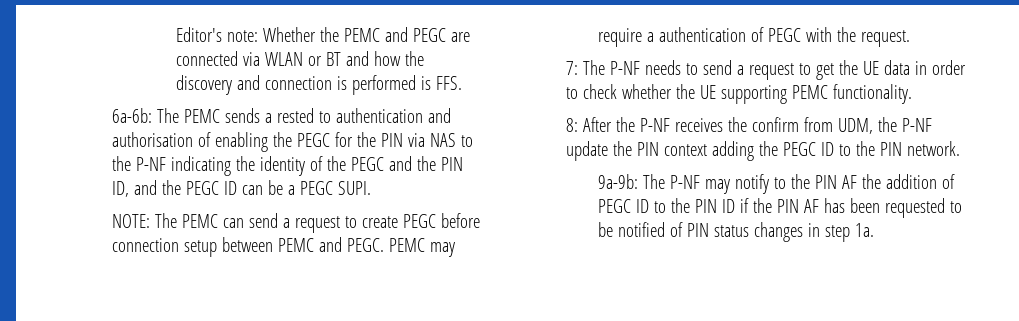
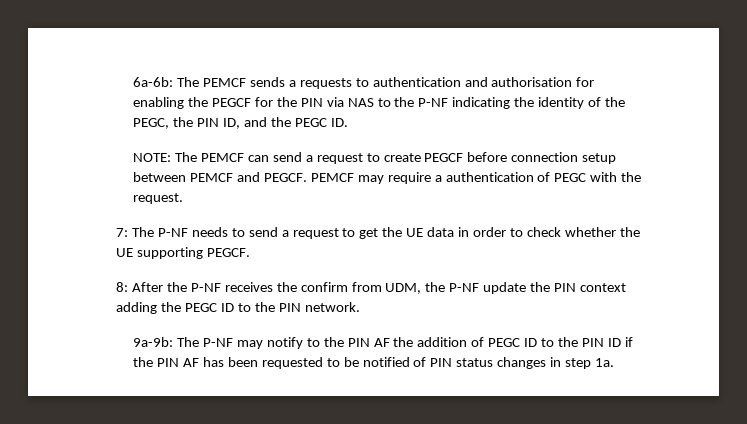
[176,27,471,42] [176,51,425,66] [176,75,463,95] Editor's note: Whether the PEMC and PEGC are connected via WLAN or BT and how the discovery and connection is performed is FFS. // -> (133, 82) none
[184,109,221,123] PEMC -> [203,78,247,87] PEMCF
[277,108,315,123] rested -> [299,78,352,89] requests
[198,132,212,147] of -> [576,77,595,87] for
[297,133,331,147] PEGC -> [212,98,252,107] PEGCF
[351,156,413,171] PEGC and -> [133,118,170,129] PEGC,
[224,180,372,195] ID can be a PEGC SUPI. -> [330,118,348,127] ID.
[182,214,219,228] PEMC -> [201,153,245,162] PEMCF
[403,214,437,228] PEGC -> [424,153,464,162] PEGCF
[278,237,426,252] PEMC and PEGC. PEMC -> [190,172,354,182] PEMCF and PEGCF. PEMCF
[792,84,913,104] PEMC functionality. -> [206,248,250,257] PEGCF.

